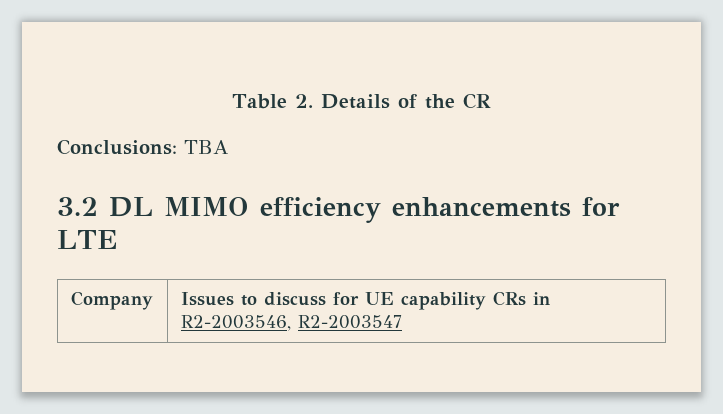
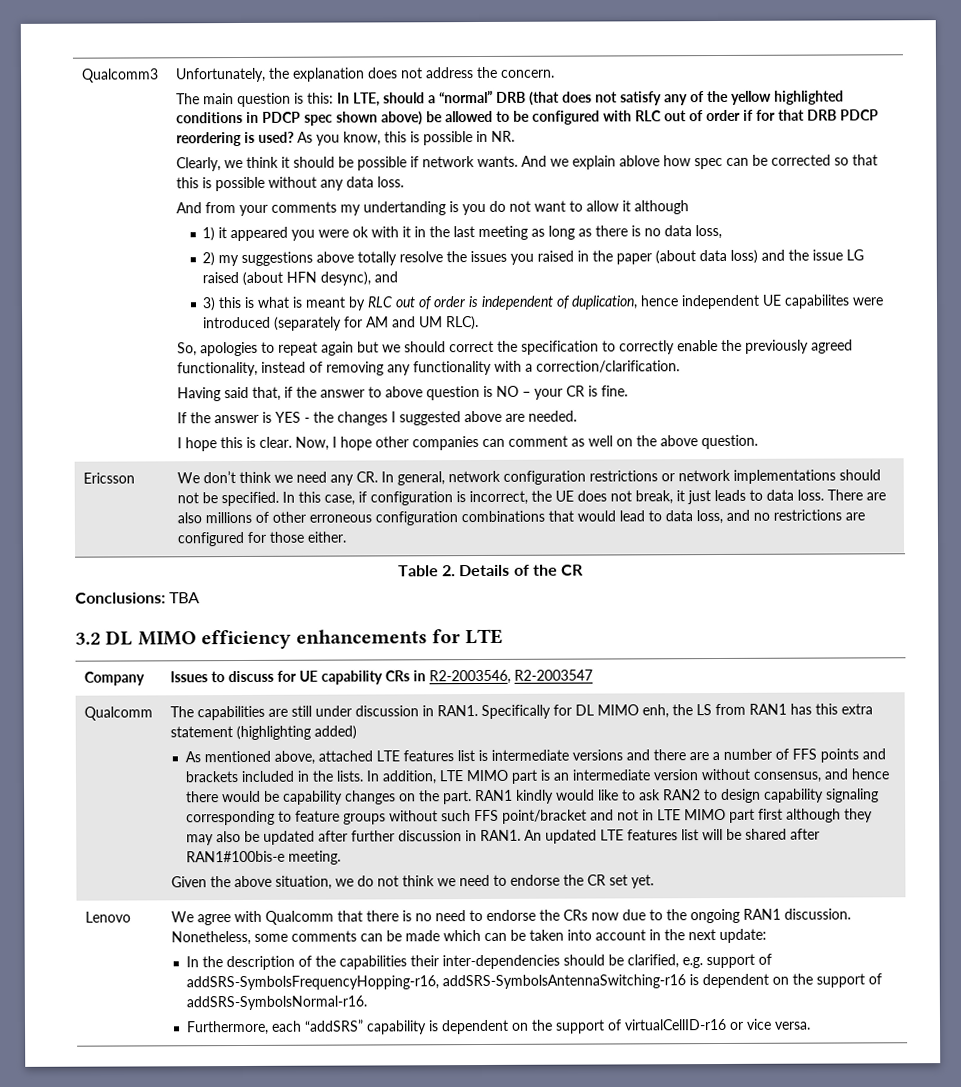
(232, 101) none -> [81,68,159,83] [175,66,555,83] [175,89,844,108] [175,109,879,126] [175,130,515,147] [175,154,878,172] [175,176,404,192] [175,200,689,217] [202,224,723,242] [202,249,865,267] [202,271,399,286] [202,294,885,312] [203,316,480,331] [176,339,853,357] [176,360,680,377] [176,385,628,402] [176,410,577,426] [176,434,758,452] [82,472,135,484] [176,469,881,486] [176,489,886,507] [176,509,865,526] [176,531,346,547] Qualcomm3 | Unfortunately, the explanation does not address the concern. // The main question is this: In LTE, should a “normal” DRB (that does not satisfy any of the yellow highlighted conditions in PDCP spec shown above) be allowed to be configured with RLC out of order if for that DRB PDCP reordering is used? As you know, this is possible in NR. // Clearly, we think it should be possible if network wants. And we explain ablove how spec can be corrected so that this is possible without any data loss. // And from your comments my undertanding is you do not want to allow it although // 1) it appeared you were ok with it in the last meeting as long as there is no data loss, // 2) my suggestions above totally resolve the issues you raised in the paper (about data loss) and the issue LG raised (about HFN desync), and // 3) this is what is meant by RLC out of order is independent of duplication, hence independent UE capabilites were introduced (separately for AM and UM RLC). // So, apologies to repeat again but we should correct the specification to correctly enable the previously agreed functionality, instead of removing any functionality with a correction/clarification. // Having said that, if the answer to above question is NO – your CR is fine. // If the answer is YES - the changes I suggested above are needed. // I hope this is clear. Now, I hope other companies can comment as well on the above question. // Ericsson | We don’t think we need any CR. In general, network configuration restrictions or network implementations should not be specified. In this case, if configuration is incorrect, the UE does not break, it just leads to data loss. There are also millions of other erroneous configuration combinations that would lead to data loss, and no restrictions are configured for those either. //
(402, 322) none -> [83,706,153,721] [169,703,873,721] [169,725,357,741] [185,748,887,765] [185,768,890,785] [186,788,880,805] [186,808,874,826] [186,828,821,846] [186,850,342,865] [170,874,654,890] [84,911,131,923] [170,908,851,926] [170,928,767,946] [186,953,773,971] [186,973,883,991] [186,995,368,1011] [186,1018,812,1036] // Qualcomm | The capabilities are still under discussion in RAN1. Specifically for DL MIMO enh, the LS from RAN1 has this extra statement (highlighting added) // As mentioned above, attached LTE features list is intermediate versions and there are a number of FFS points and brackets included in the lists. In addition, LTE MIMO part is an intermediate version without consensus, and hence there would be capability changes on the part. RAN1 kindly would like to ask RAN2 to design capability signaling corresponding to feature groups without such FFS point/bracket and not in LTE MIMO part first although they may also be updated after further discussion in RAN1. An updated LTE features list will be shared after RAN1#100bis-e meeting. // Given the above situation, we do not think we need to endorse the CR set yet. // Lenovo | We agree with Qualcomm that there is no need to endorse the CRs now due to the ongoing RAN1 discussion. Nonetheless, some comments can be made which can be taken into account in the next update: // In the description of the capabilities their inter-dependencies should be clarified, e.g. support of addSRS-SymbolsFrequencyHopping-r16, addSRS-SymbolsAntennaSwitching-r16 is dependent on the support of addSRS-SymbolsNormal-r16. // Furthermore, each “addSRS” capability is dependent on the support of virtualCellID-r16 or vice versa.

